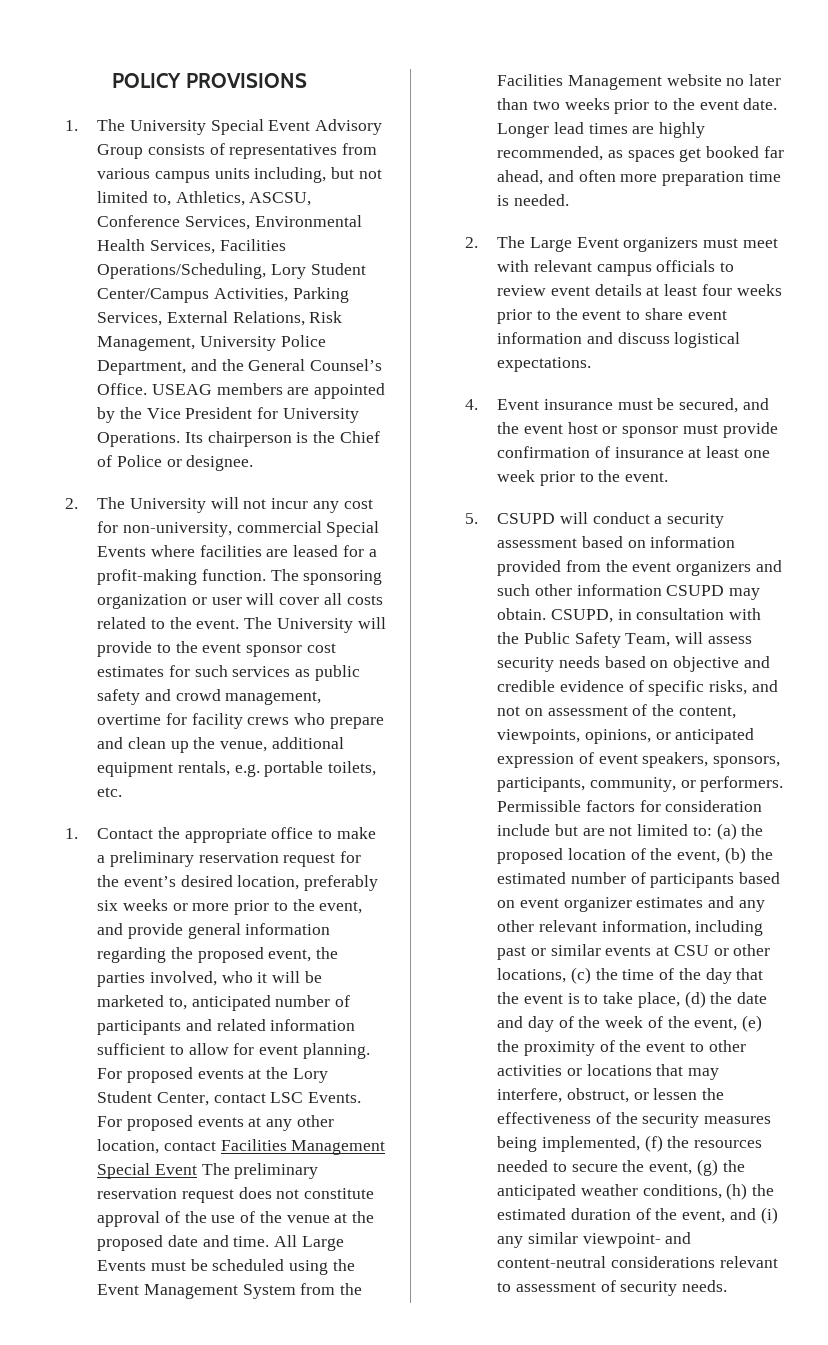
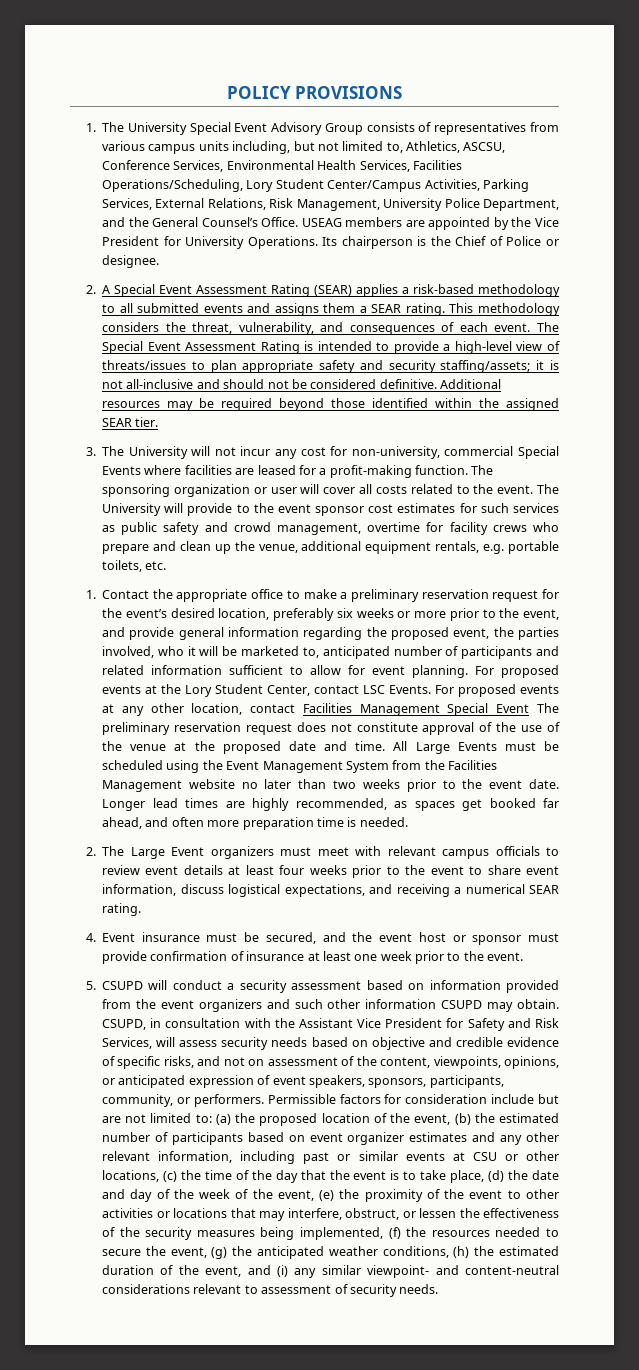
(79, 503) none -> [102,284,561,297] [102,303,561,316] [102,322,560,335] [102,341,561,354] [102,360,559,373] [102,379,502,389] [102,398,560,411] [102,417,159,427] [85,447,96,456] A Special Event Assessment Rating (SEAR) applies a risk-based methodology to all submitted events and assigns them a SEAR rating. This methodology considers the threat, vulnerability, and consequences of each event. The Special Event Assessment Rating is intended to provide a high-level view of threats/issues to plan appropriate safety and security staffing/assets; it is not all-inclusive and should not be considered definitive. Additional resources may be required beyond those identified within the assigned SEAR tier. // 3.
[497,332,741,348] [497,357,592,372] information and discuss logistical expectations. -> [102,884,560,897] [102,903,142,916] information, discuss logistical expectations, and receiving a numerical SEAR rating.
[523,632,671,648] Public Safety Team, -> [298,1018,559,1031] [102,1037,153,1049] Assistant Vice President for Safety and Risk Services,

